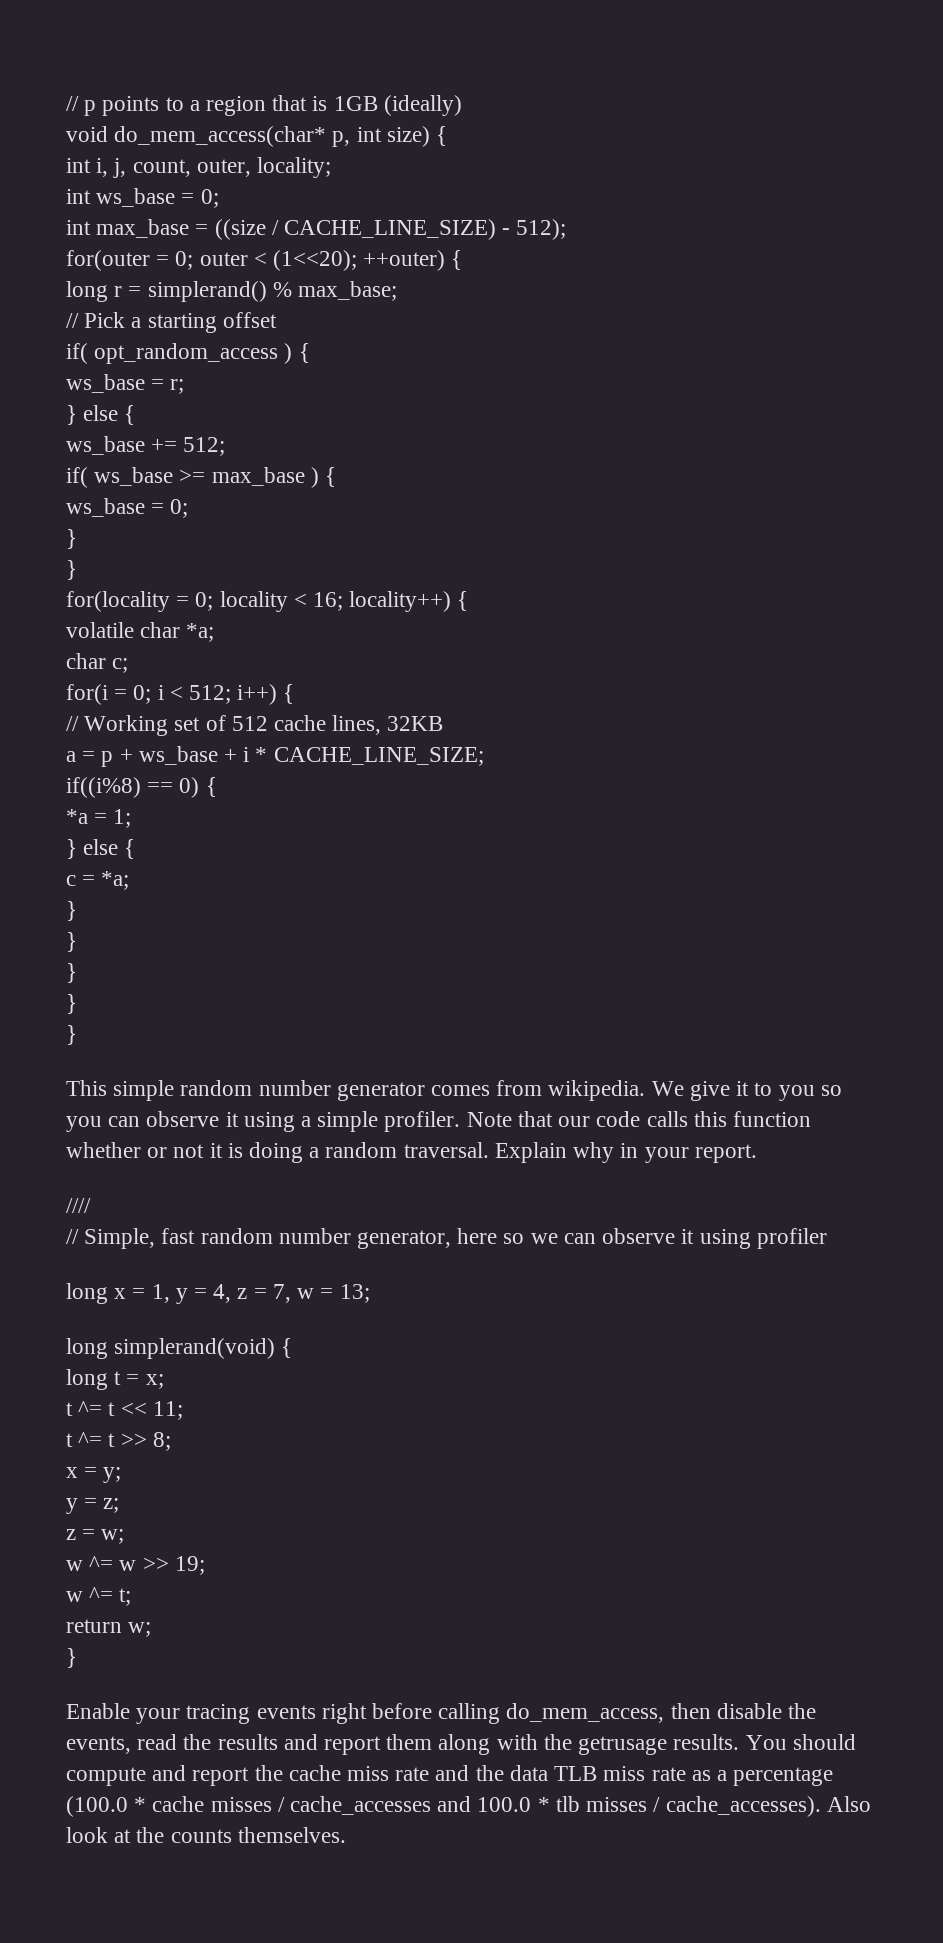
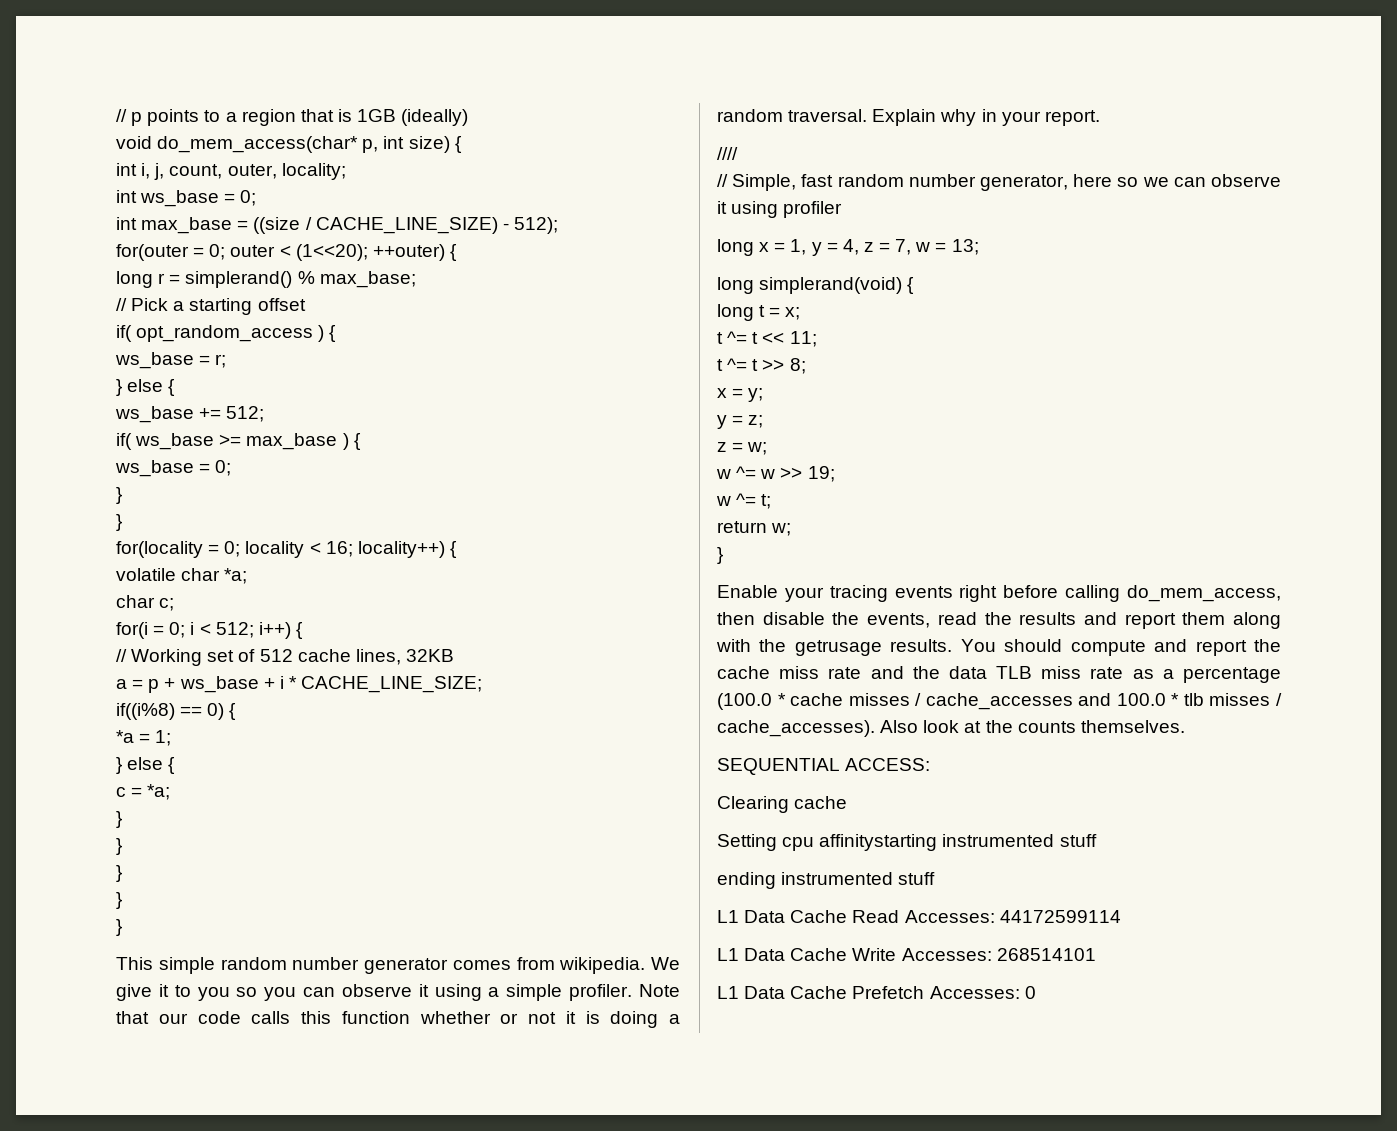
(346, 1835) none -> [717,758,931,775] [717,796,848,813] [717,834,1097,851] [717,872,936,889] [717,910,1121,923] [717,948,1096,961] [717,986,1036,999] // SEQUENTIAL ACCESS: // Clearing cache // Setting cpu affinitystarting instrumented stuff // ending instrumented stuff // L1 Data Cache Read Accesses: 44172599114 // L1 Data Cache Write Accesses: 268514101 // L1 Data Cache Prefetch Accesses: 0

